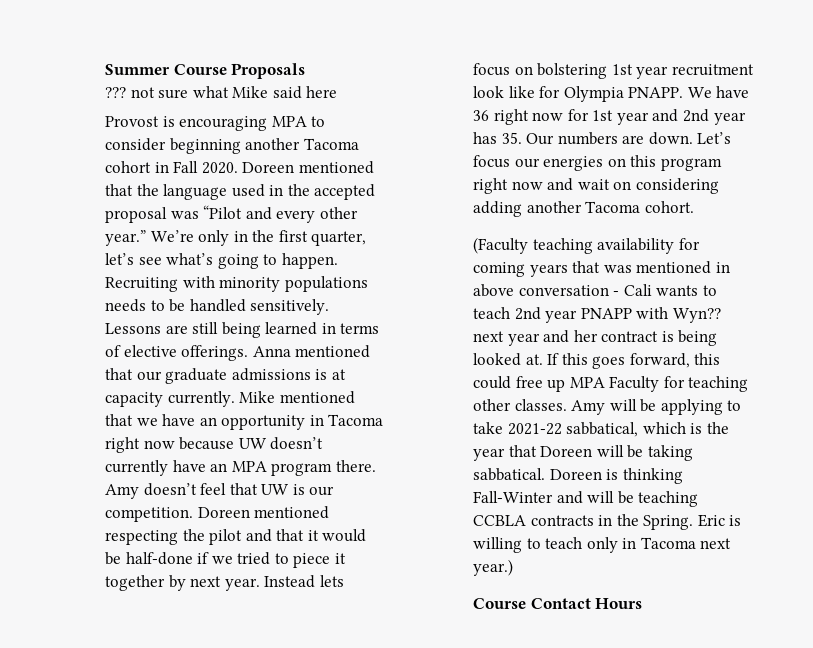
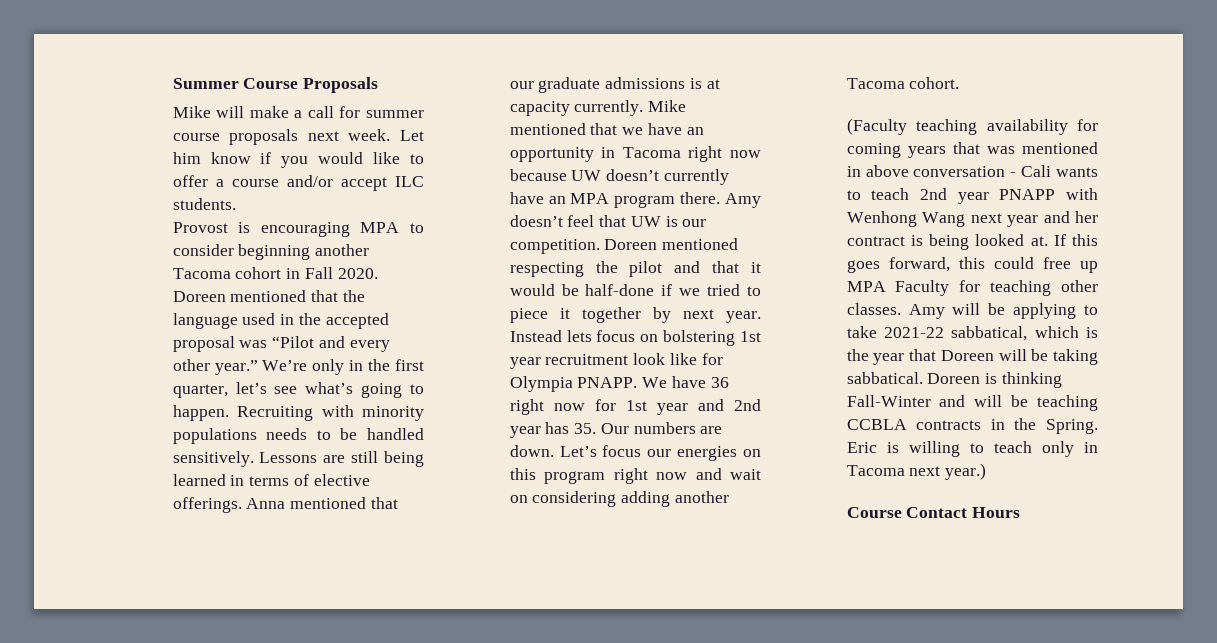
[104,86,338,99] ??? not sure what Mike said here -> [172,106,424,118] [172,129,424,145] [172,152,424,168] [172,175,424,191] [172,198,236,210] Mike will make a call for summer course proposals next week. Let him know if you would like to offer a course and/or accept ILC students.
[672,308,721,323] Wyn?? -> [846,211,966,227] Wenhong Wang

